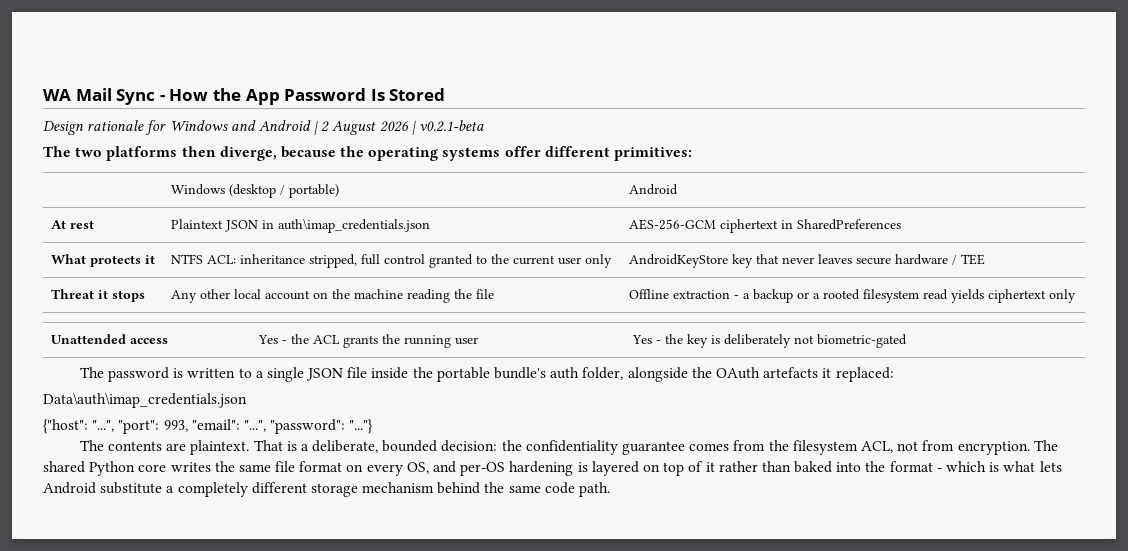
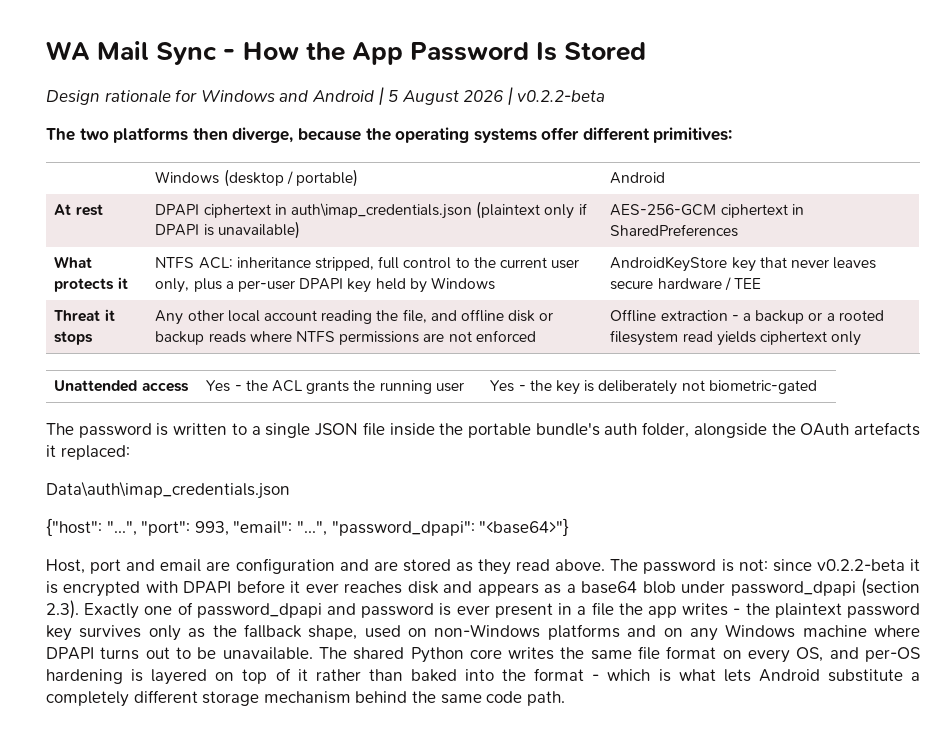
[321,121,330,132] 2 -> [388,90,399,102] 5
[419,120,485,132] v0.2.1-beta -> [517,90,606,102] v0.2.2-beta
[170,219,258,232] Plaintext JSON -> [155,204,271,218] DPAPI ciphertext
(430, 225) none -> [476,201,587,219] [155,221,300,239] (plaintext only if DPAPI is unavailable)
[428,254,473,268] granted -> (452, 263) none
[584,254,612,268] only -> [155,277,495,293] only, plus a per-user DPAPI key held by Windows
[312,289,494,303] on the machine reading the file -> [321,309,554,324] [155,330,536,345] reading the file, and offline disk or backup reads where NTFS permissions are not enforced
[270,419,374,434] [79,440,1030,455] "password": "..."} // The contents are plaintext. That is a deliberate, bounded decision: the confidentiality guarantee comes from the filesystem ACL, not from encryption. -> [331,518,570,536] [46,558,920,575] [46,578,920,597] [46,600,921,619] [46,624,920,641] [46,647,313,660] "password_dpapi": "<base64>"} // Host, port and email are configuration and are stored as they read above. The password is not: since v0.2.2-beta it is encrypted with DPAPI before it ever reaches disk and appears as a base64 blob under password_dpapi (section 2.3). Exactly one of password_dpapi and password is ever present in a file the app writes - the plaintext password key survives only as the fallback shape, used on non-Windows platforms and on any Windows machine where DPAPI turns out to be unavailable.

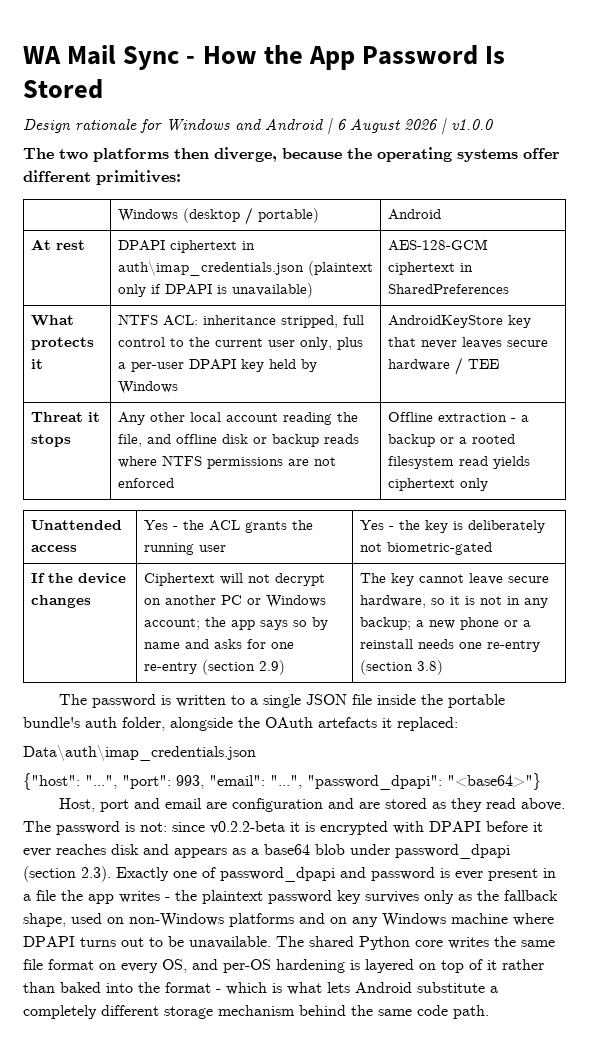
[388,90,399,102] 5 -> [337,119,347,130] 6
[517,90,606,102] v0.2.2-beta -> [451,119,493,130] v1.0.0
[610,204,717,216] AES-256-GCM -> [387,239,488,251] AES-128-GCM
(817, 387) none -> [30,573,126,584] [30,595,91,608] [143,573,325,586] [143,595,326,608] [143,617,328,630] [143,639,294,649] [143,660,285,675] [359,573,549,586] [359,595,548,608] [359,617,531,630] [359,639,540,652] [359,660,443,675] // If the device changes | Ciphertext will not decrypt on another PC or Windows account; the app says so by name and asks for one re-entry (section 2.9) | The key cannot leave secure hardware, so it is not in any backup; a new phone or a reinstall needs one re-entry (section 3.8)

